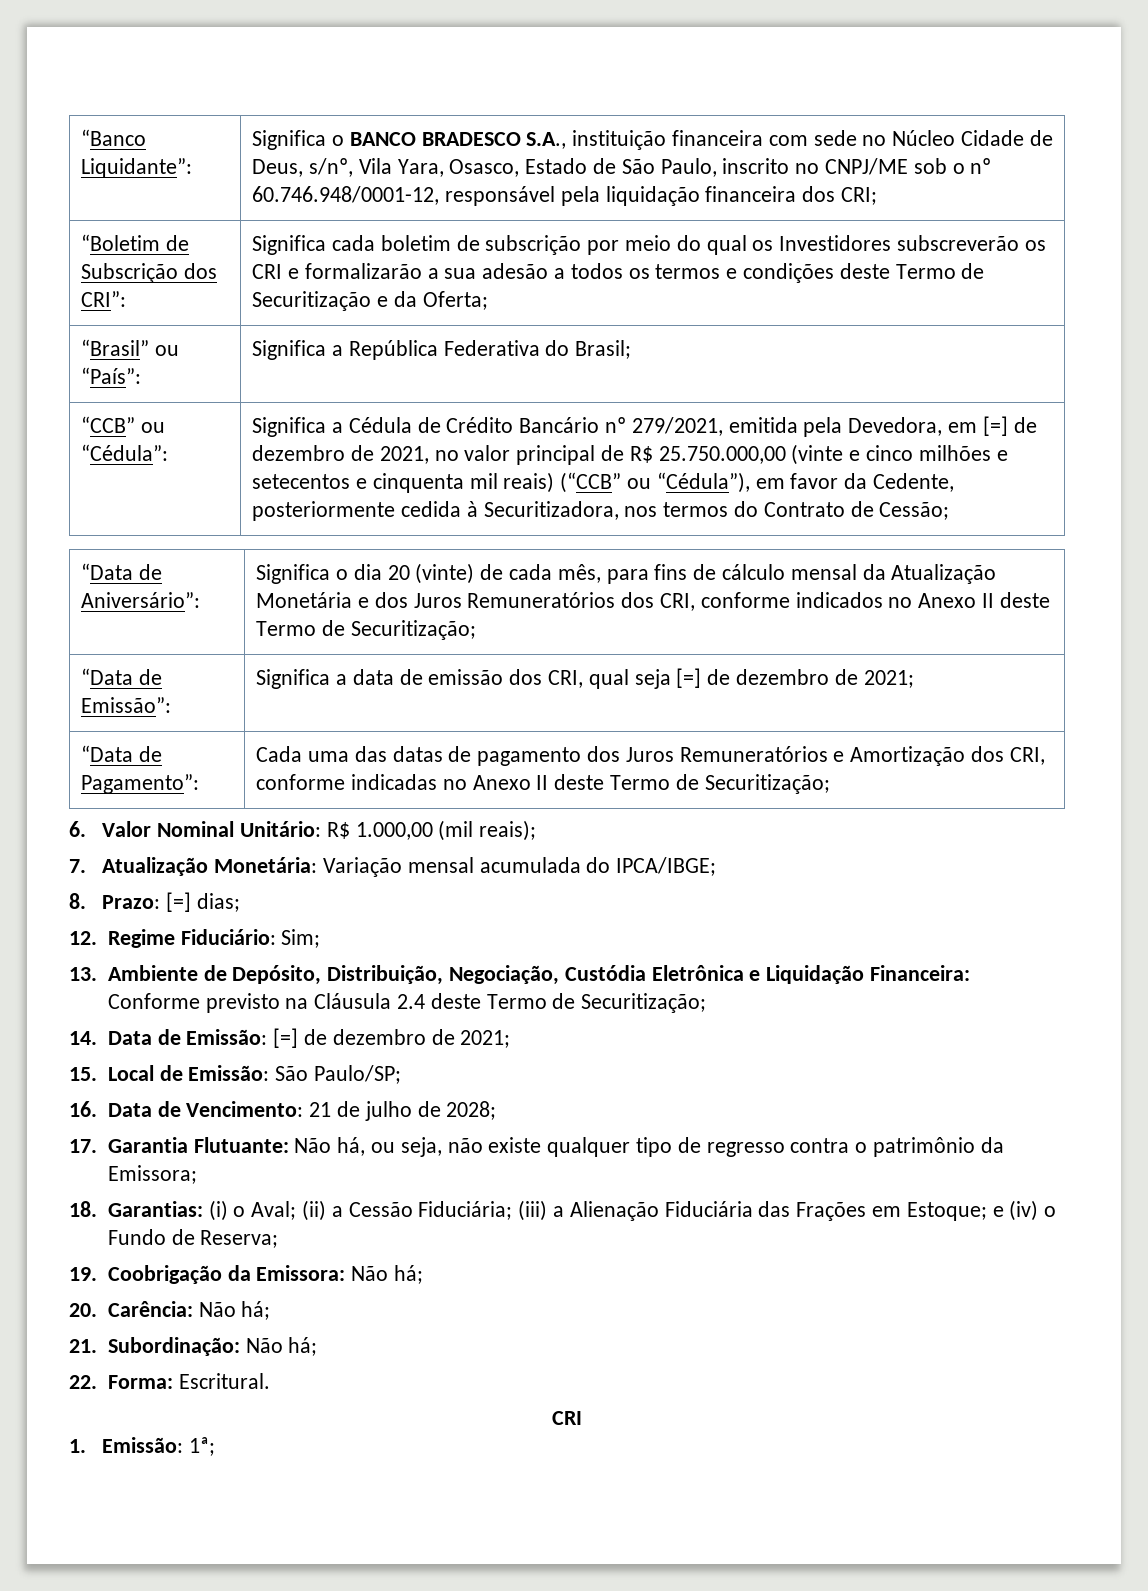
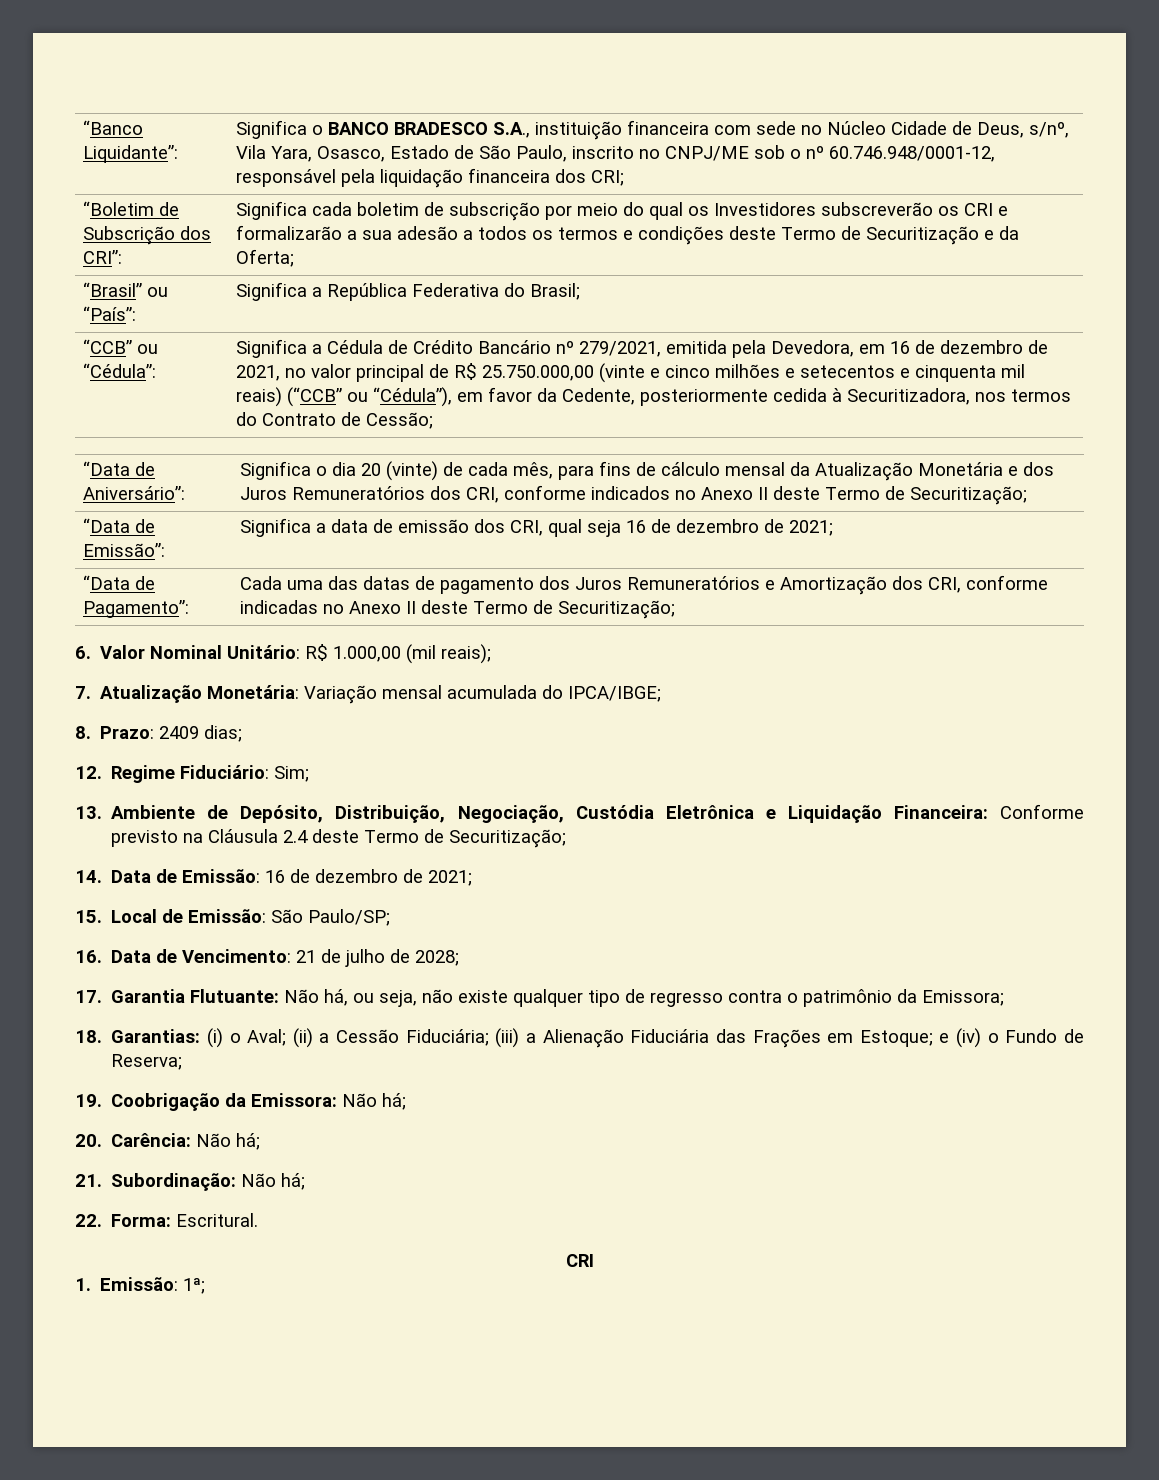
[982,416,1008,436] [=] -> [889,341,910,354] 16
[676,668,702,688] [=] -> [625,520,646,533] 16
[166,892,192,912] [=] -> [159,726,200,739] 2409
[273,1028,299,1048] [=] -> [265,870,286,883] 16

